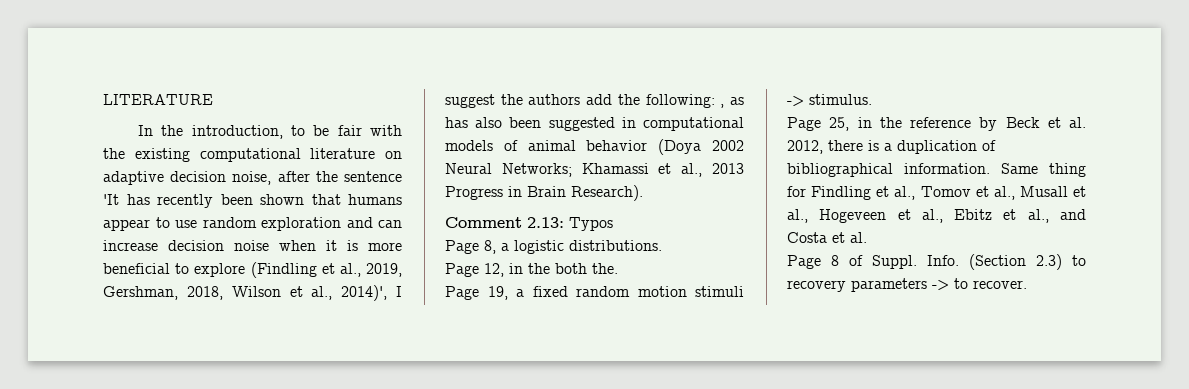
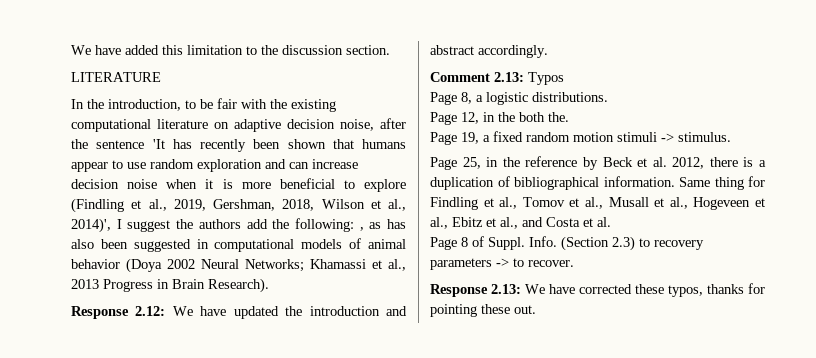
(103, 99) none -> [71,45,390,55] We have added this limitation to the discussion section. //
(643, 193) none -> [71,306,407,319] [430,45,548,58] // Response 2.12: We have updated the introduction and abstract accordingly.
(1027, 284) none -> [430,283,765,297] [430,304,536,317] // Response 2.13: We have corrected these typos, thanks for pointing these out.

